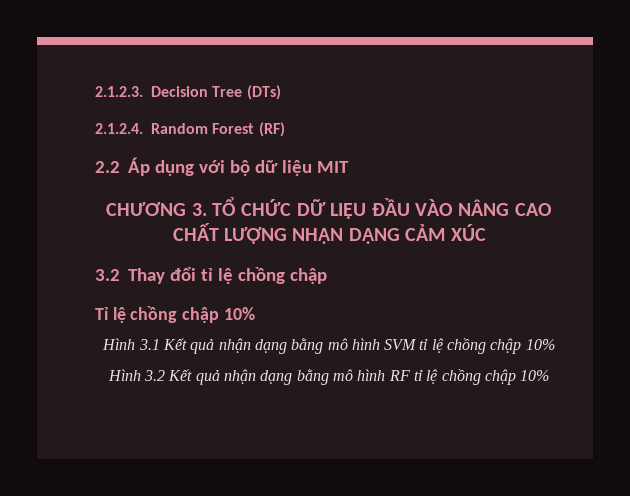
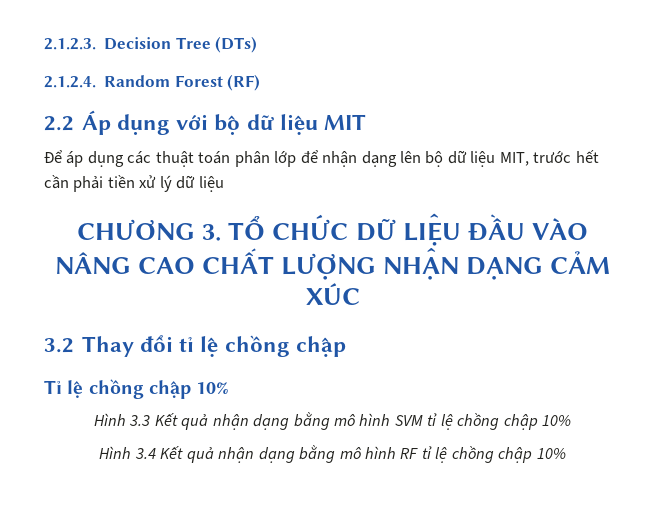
(349, 167) none -> [44,150,599,167] [44,175,224,192] // Để áp dụng các thuật toán phân lớp để nhận dạng lên bộ dữ liệu MIT, trước hết cần phải tiền xử lý dữ liệu
[138,339,160,350] 3.1 -> [129,415,151,426] 3.3
[144,370,166,381] 3.2 -> [134,448,156,459] 3.4

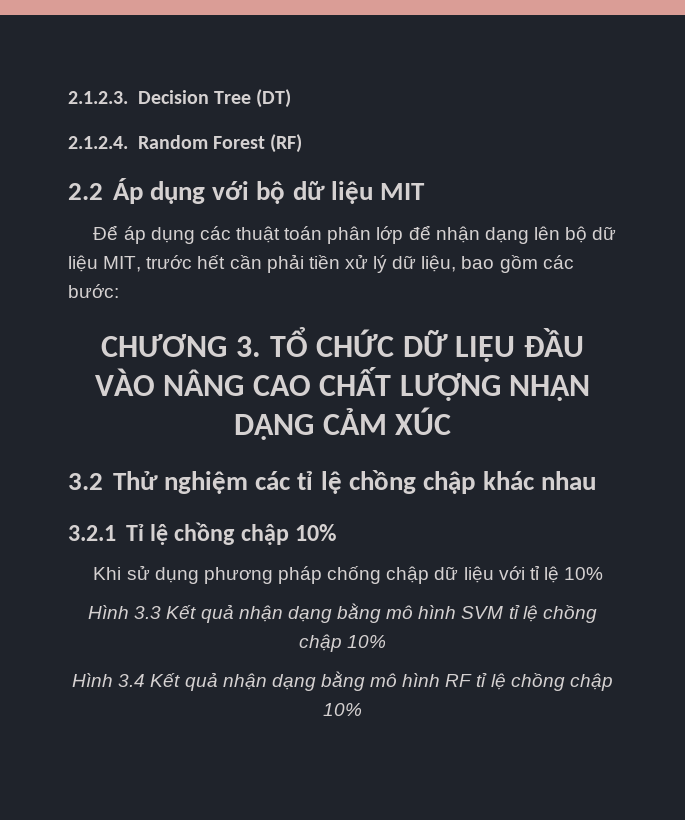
[215,36,258,53] (DTs) -> [256,89,292,108] (DT)
[198,176,224,192] liệu -> [421,255,574,273] [68,284,119,298] liệu, bao gồm các bước:
[82,335,346,357] Thay đổi tỉ lệ chồng chập // -> [112,470,596,494] [68,525,116,541] Thử nghiệm các tỉ lệ chồng chập khác nhau // 3.2.1
(229, 388) none -> [93,565,604,584] // Khi sử dụng phương pháp chống chập dữ liệu với tỉ lệ 10%

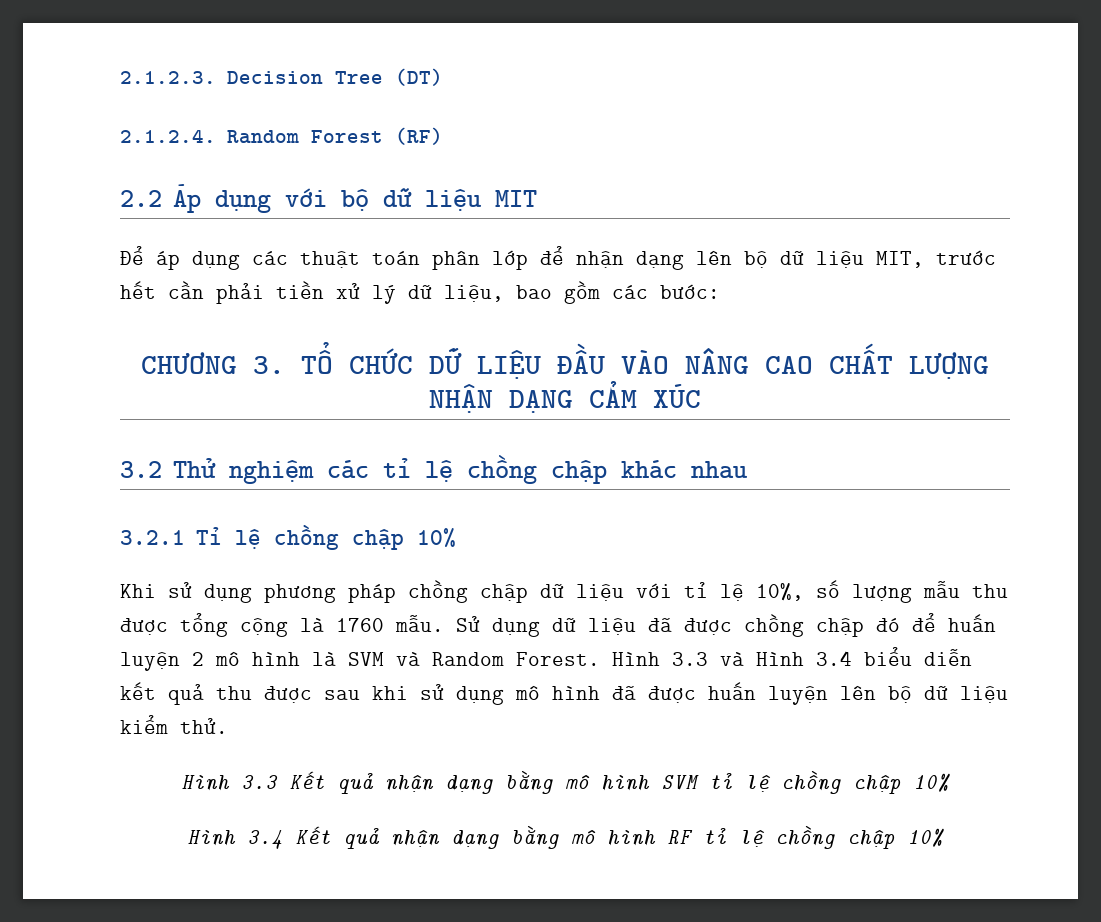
[327,566,382,584] chống -> [408,580,468,603] chồng
[564,567,604,580] 10% -> [756,580,1008,603] [120,613,996,637] [120,647,972,671] [120,682,1008,705] [120,715,228,734] 10%, số lượng mẫu thu được tổng cộng là 1760 mẫu. Sử dụng dữ liệu đã được chồng chập đó để huấn luyện 2 mô hình là SVM và Random Forest. Hình 3.3 và Hình 3.4 biểu diễn kết quả thu được sau khi sử dụng mô hình đã được huấn luyện lên bộ dữ liệu kiểm thử.

